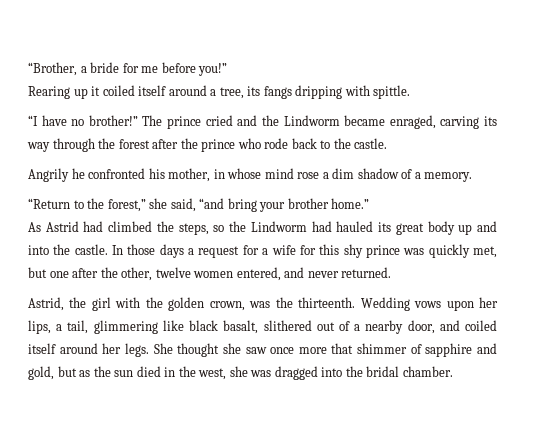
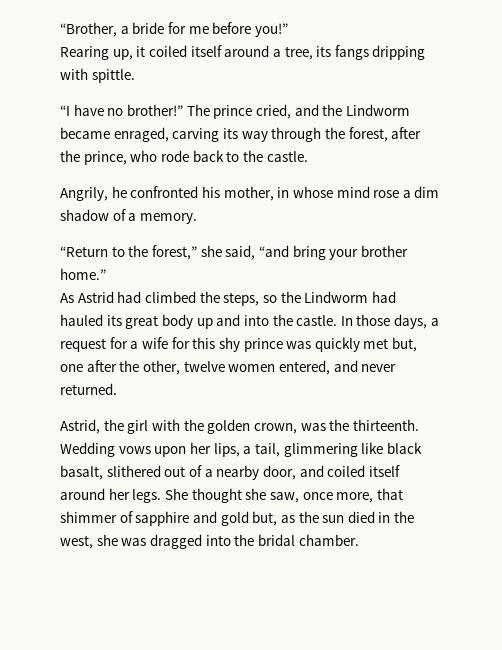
[73,88,88,99] up -> [112,49,133,60] up,
[205,115,233,126] cried -> [255,104,291,119] cried,
[118,138,236,152] forest after the prince -> [348,127,422,142] [60,150,127,165] forest, after the prince,
[28,168,69,182] Angrily -> [60,187,108,201] Angrily,
[159,244,184,258] days -> [394,314,428,329] days,
[473,246,498,258] [28,267,47,278] met, but -> [363,337,418,352] met but,
[245,347,327,354] saw once more -> [269,492,374,503] saw, once more,
[28,366,77,380] gold, but -> [220,511,278,526] gold but,

